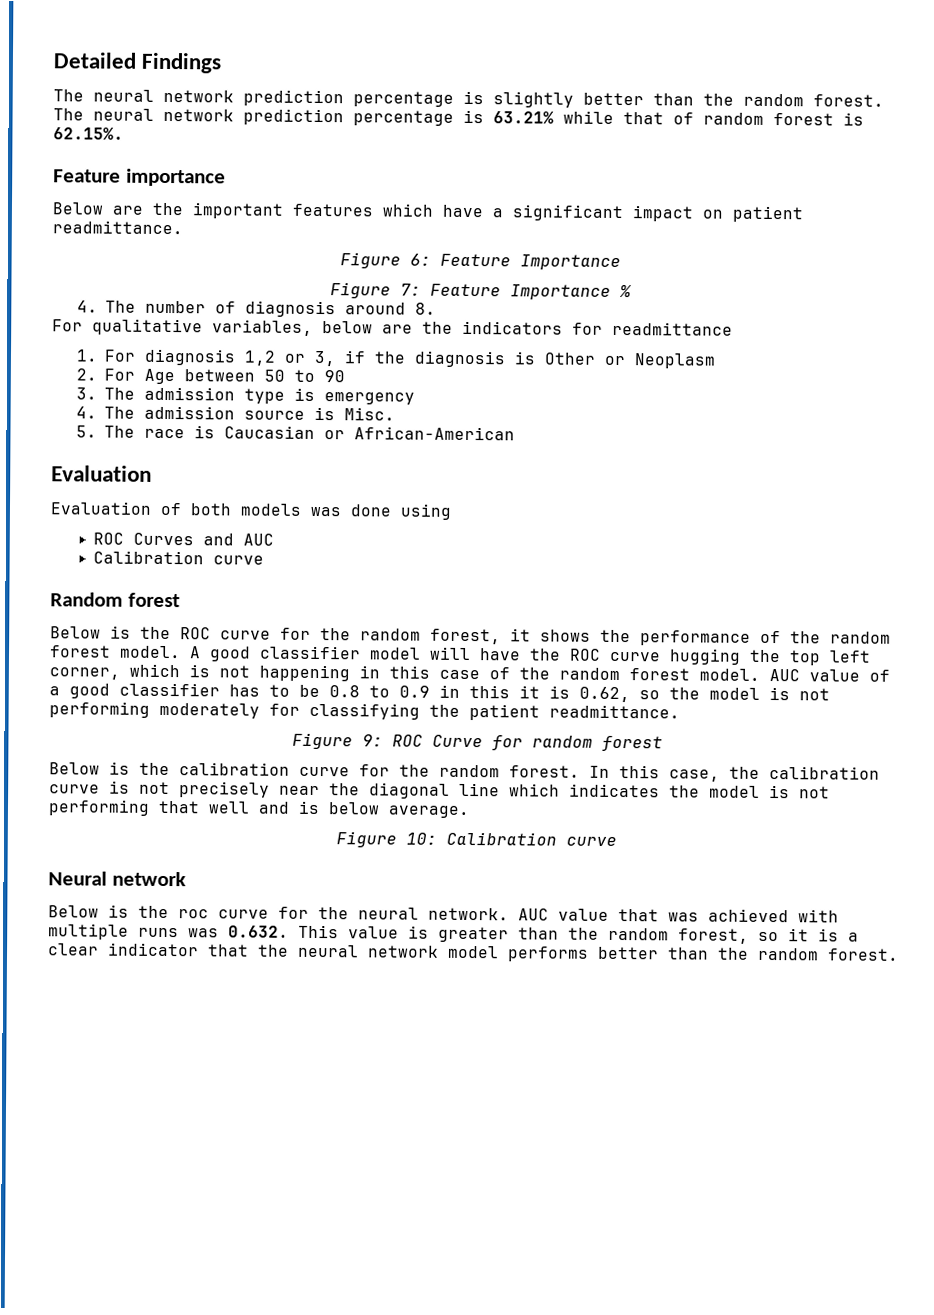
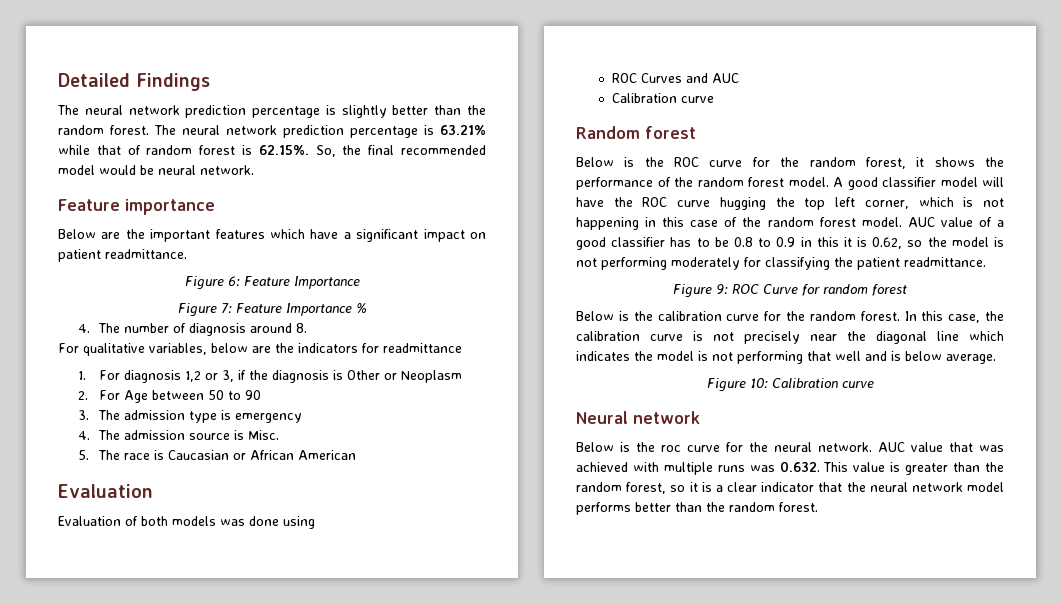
(124, 133) none -> [315,145,487,157] [58,165,254,175] So, the final recommended model would be neural network.
[354,426,516,441] African-American -> [249,450,356,460] African American

